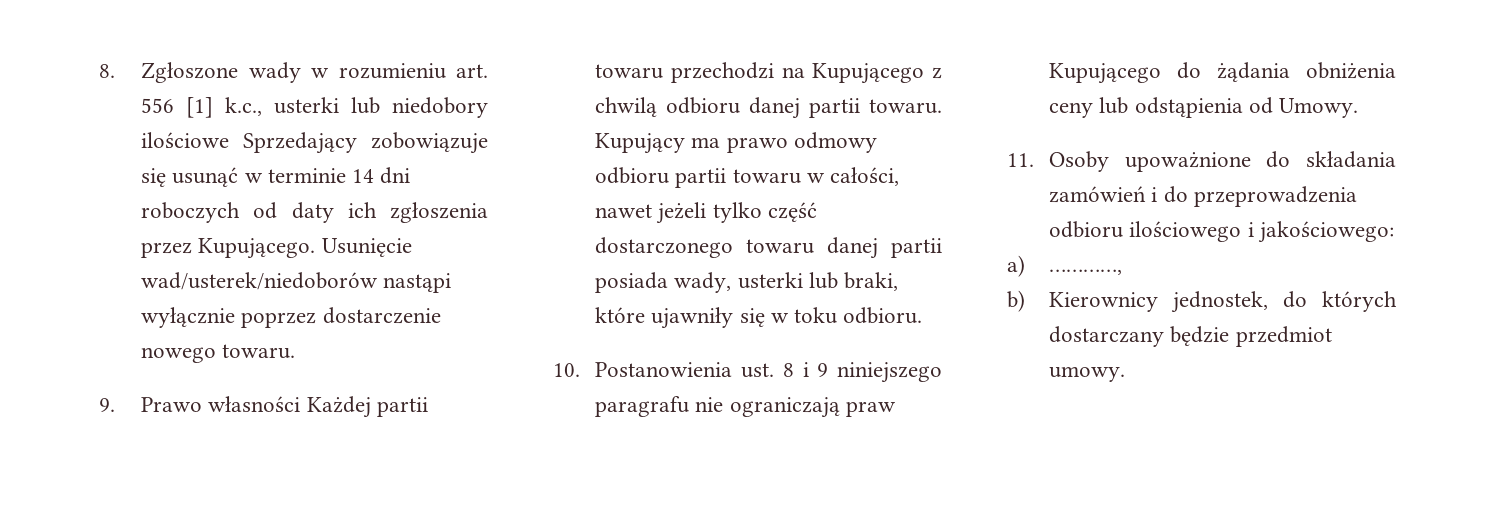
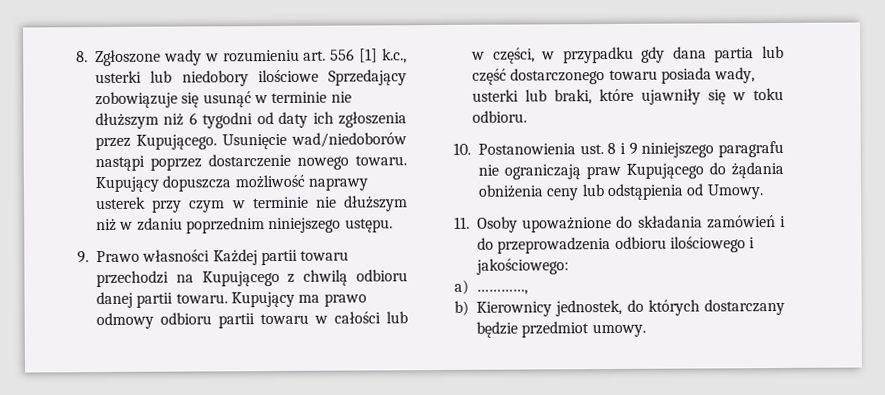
[352,167,411,184] [141,202,241,223] 14 dni roboczych -> [330,91,352,103] [95,112,254,130] nie dłuższym niż 6 tygodni
[141,272,452,293] [141,307,236,328] wad/usterek/niedoborów nastąpi wyłącznie -> [291,132,407,148] [95,155,145,172] wad/niedoborów nastąpi
(296, 351) none -> [95,174,368,193] [95,195,408,213] [96,217,393,234] Kupujący dopuszcza możliwość naprawy usterek przy czym w terminie nie dłuższym niż w zdaniu poprzednim niniejszego ustępu.
[830,167,900,186] [595,202,762,224] całości, nawet jeżeli tylko -> [334,311,408,324] [471,45,784,64] całości lub w części, w przypadku gdy dana partia lub
[827,237,942,259] danej partii -> (658, 75) none

